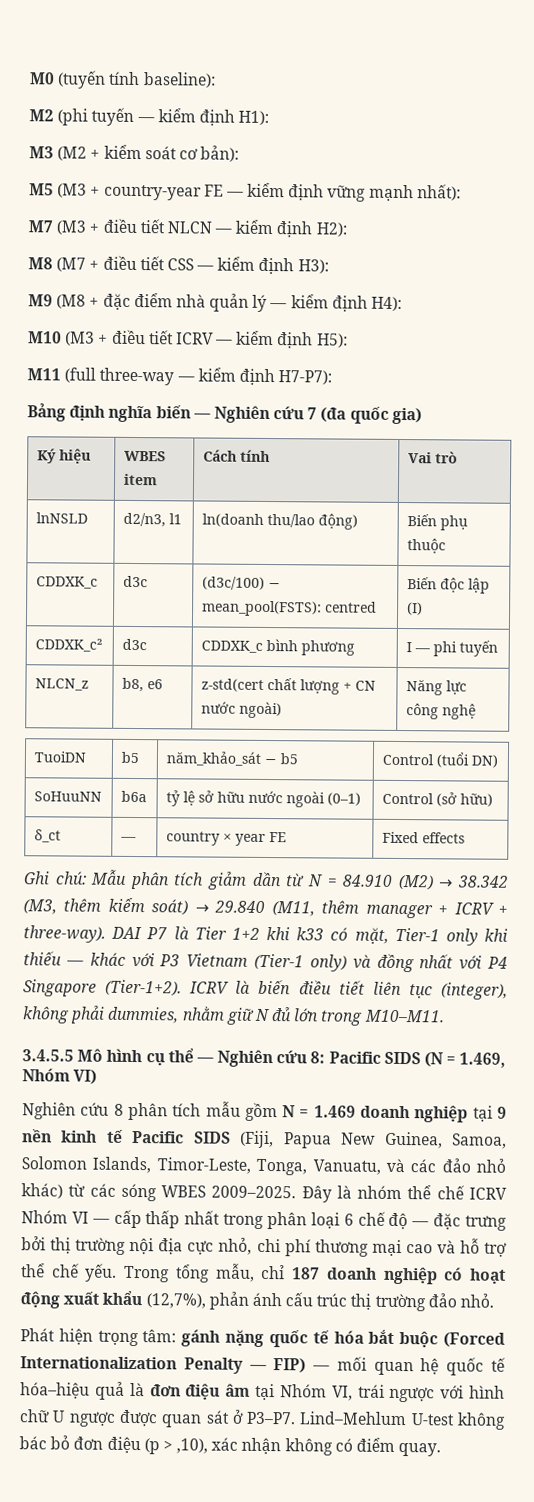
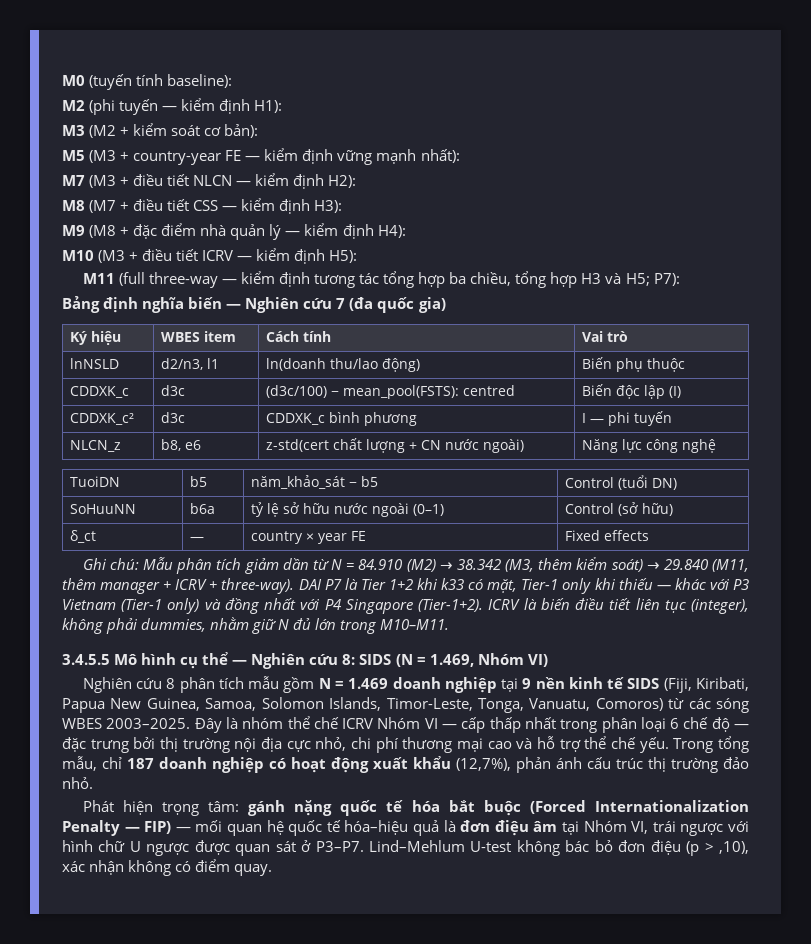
[278,370,333,385] H7-P7): -> [314,271,680,288] tương tác tổng hợp ba chiều, tổng hợp H3 và H5; P7):
[328,1051,381,1064] Pacific -> (356, 659) none
[132,1130,185,1144] Pacific -> (625, 683) none
(275, 1139) none -> [695,677,749,691] Kiribati,
[385,1158,506,1173] [21,1183,63,1199] và các đảo nhỏ khác) -> [595,698,663,711] Comoros)
[211,1185,297,1199] 2009–2025. -> [106,718,191,729] 2003–2025.

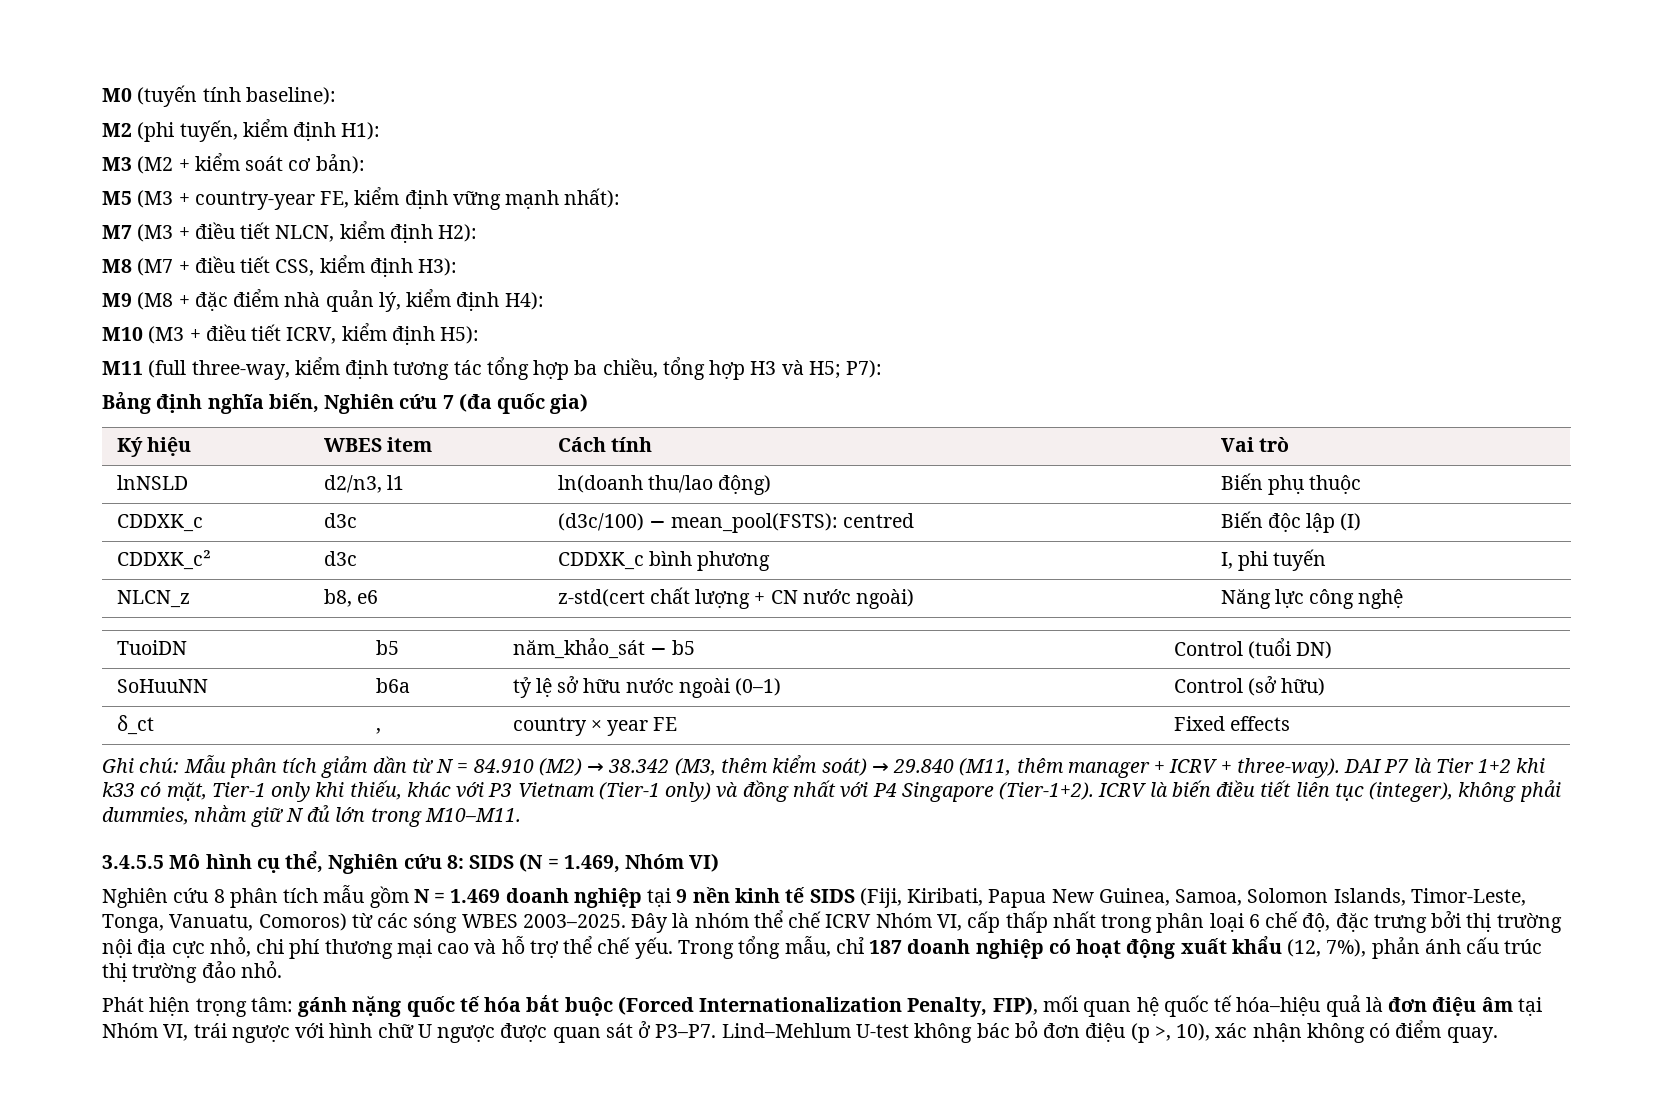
[119,99,178,115] tuyến — -> [179,120,238,142] tuyến,
[225,150,261,161] FE — -> [320,191,350,208] FE,
[193,175,252,186] NLCN — -> [275,225,335,242] NLCN,
[193,200,238,211] CSS — -> [275,259,315,276] CSS,
[269,224,301,240] lý — -> [378,292,401,312] lý,
[202,250,253,261] ICRV — -> [286,327,337,344] ICRV,
[148,272,237,288] three-way — -> [191,360,290,380] three-way,
[188,297,242,309] biến — -> [268,393,319,413] biến,
[581,413,604,423] I — -> [1220,552,1233,569] I,
[189,537,204,541] — -> [375,728,381,734] ,
[618,578,671,590] thiếu — -> [349,780,402,800] thiếu,
[202,652,248,665] thể — -> [285,850,324,873] thể,
[424,718,458,729] VI — -> [936,914,962,931] VI,
[711,717,749,732] độ — -> [1302,913,1331,932] độ,
[456,758,511,771] (12,7%), -> [1287,939,1367,957] (12, 7%),
[62,820,191,836] Penalty — FIP) — -> [907,996,1038,1017] Penalty, FIP),
[704,841,750,854] > ,10), -> [1154,1023,1211,1041] >, 10),

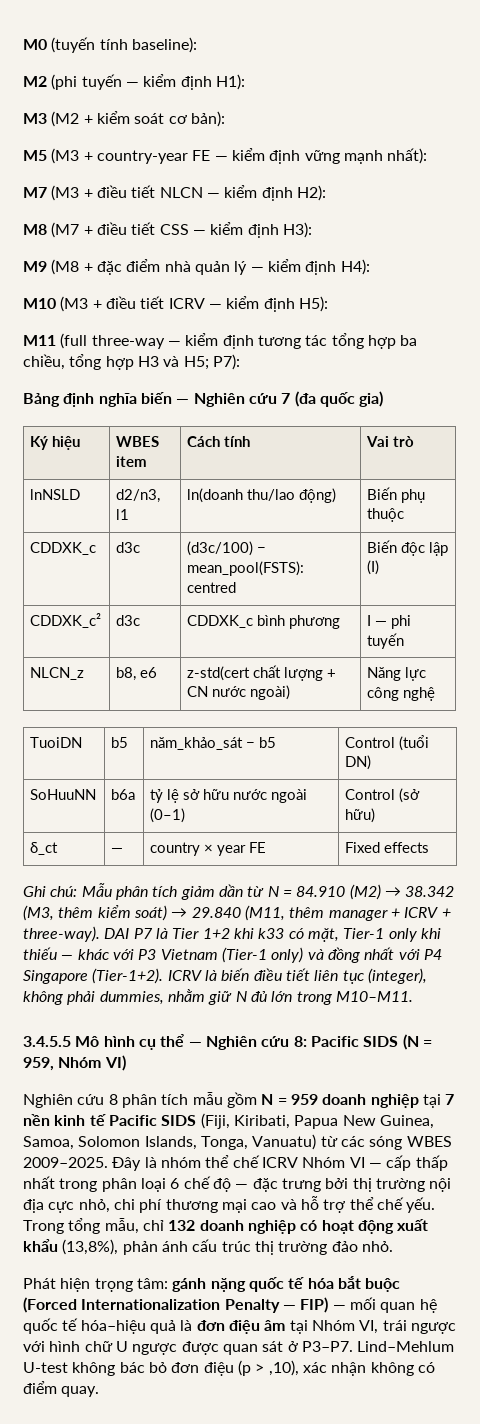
[179,120,238,142] tuyến, -> [81,74,139,90] tuyến —
[320,191,350,208] FE, -> [192,150,228,161] FE —
[275,225,335,242] NLCN, -> [159,187,220,198] NLCN —
[275,259,315,276] CSS, -> [159,224,206,235] CSS —
[378,292,401,312] lý, -> [234,261,264,275] lý —
[286,327,337,344] ICRV, -> [168,298,222,309] ICRV —
[191,360,290,380] three-way, -> [91,335,181,349] three-way —
[268,393,319,413] biến, -> [140,392,190,404] biến —
[1220,552,1233,569] I, -> [367,615,388,626] I —
[375,728,381,734] , -> [111,848,124,853] —
[349,780,402,800] thiếu, -> [23,947,74,960] thiếu —
[285,850,324,873] thể, -> [160,1034,202,1047] thể —
(464, 862) none -> [310,1036,359,1047] Pacific
[563,855,620,873] 1.469, -> [23,1057,54,1071] 959,
[450,889,501,903] 1.469 -> [290,1094,318,1105] 959
[676,889,688,903] 9 -> [445,1094,455,1105] 7
(806, 895) none -> [108,1115,157,1126] Pacific
[1410,888,1526,906] [102,913,347,933] Timor-Leste, Tonga, Vanuatu, Comoros) -> [200,1134,317,1150] Tonga, Vanuatu)
[522,914,626,928] 2003–2025. -> [23,1157,108,1168] 2009–2025.
[936,914,962,931] VI, -> [349,1157,382,1168] VI —
[1302,913,1331,932] độ, -> [212,1178,249,1192] độ —
[869,940,903,954] 187 -> [168,1220,196,1231] 132
[1287,939,1367,957] (12, 7%), -> [62,1239,119,1255] (13,8%),
[907,996,1038,1017] Penalty, FIP), -> [224,1297,346,1313] Penalty — FIP) —
[1154,1023,1211,1041] >, 10), -> [255,1360,299,1376] > ,10),

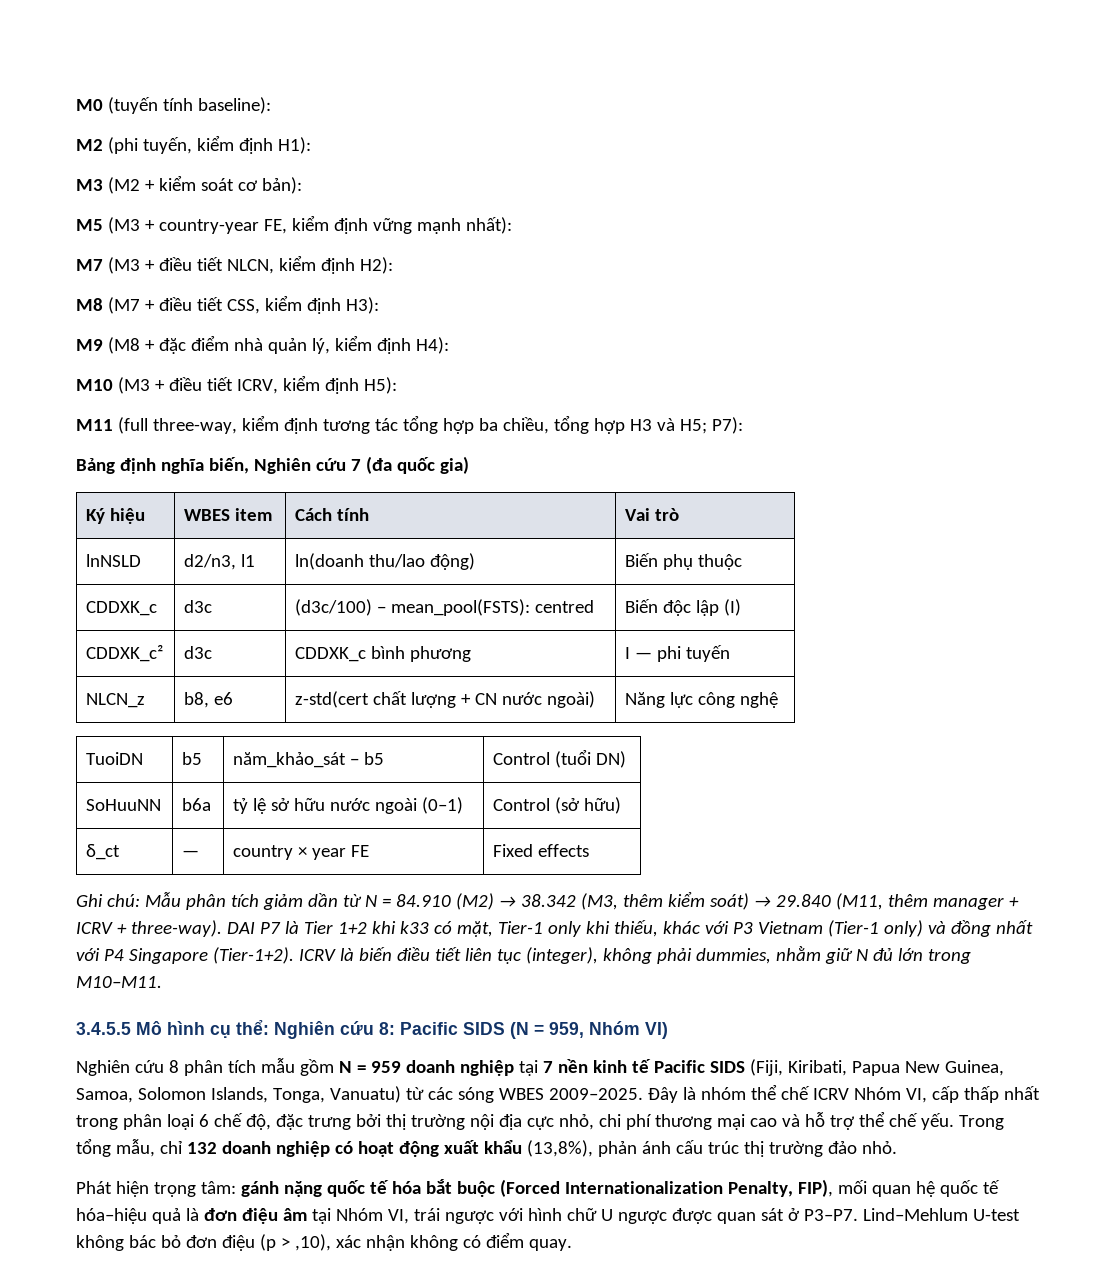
[81,74,139,90] tuyến — -> [142,137,192,154] tuyến,
[192,150,228,161] FE — -> [263,219,287,234] FE,
[159,187,220,198] NLCN — -> [226,259,274,274] NLCN,
[159,224,206,235] CSS — -> [226,299,260,314] CSS,
[234,261,264,275] lý — -> [311,338,330,354] lý,
[168,298,222,309] ICRV — -> [236,379,278,394] ICRV,
[91,335,181,349] three-way — -> [152,418,237,434] three-way,
[140,392,190,404] biến — -> [208,457,249,474] biến,
[23,947,74,960] thiếu — -> [613,920,658,937] thiếu,
[160,1034,202,1047] thể — -> [236,1020,269,1035] thể:
[349,1157,382,1168] VI — -> [905,1088,927,1103] VI,
[212,1178,249,1192] độ — -> [245,1114,271,1130] độ,
[224,1297,346,1313] Penalty — FIP) — -> [727,1179,833,1197] Penalty, FIP),

